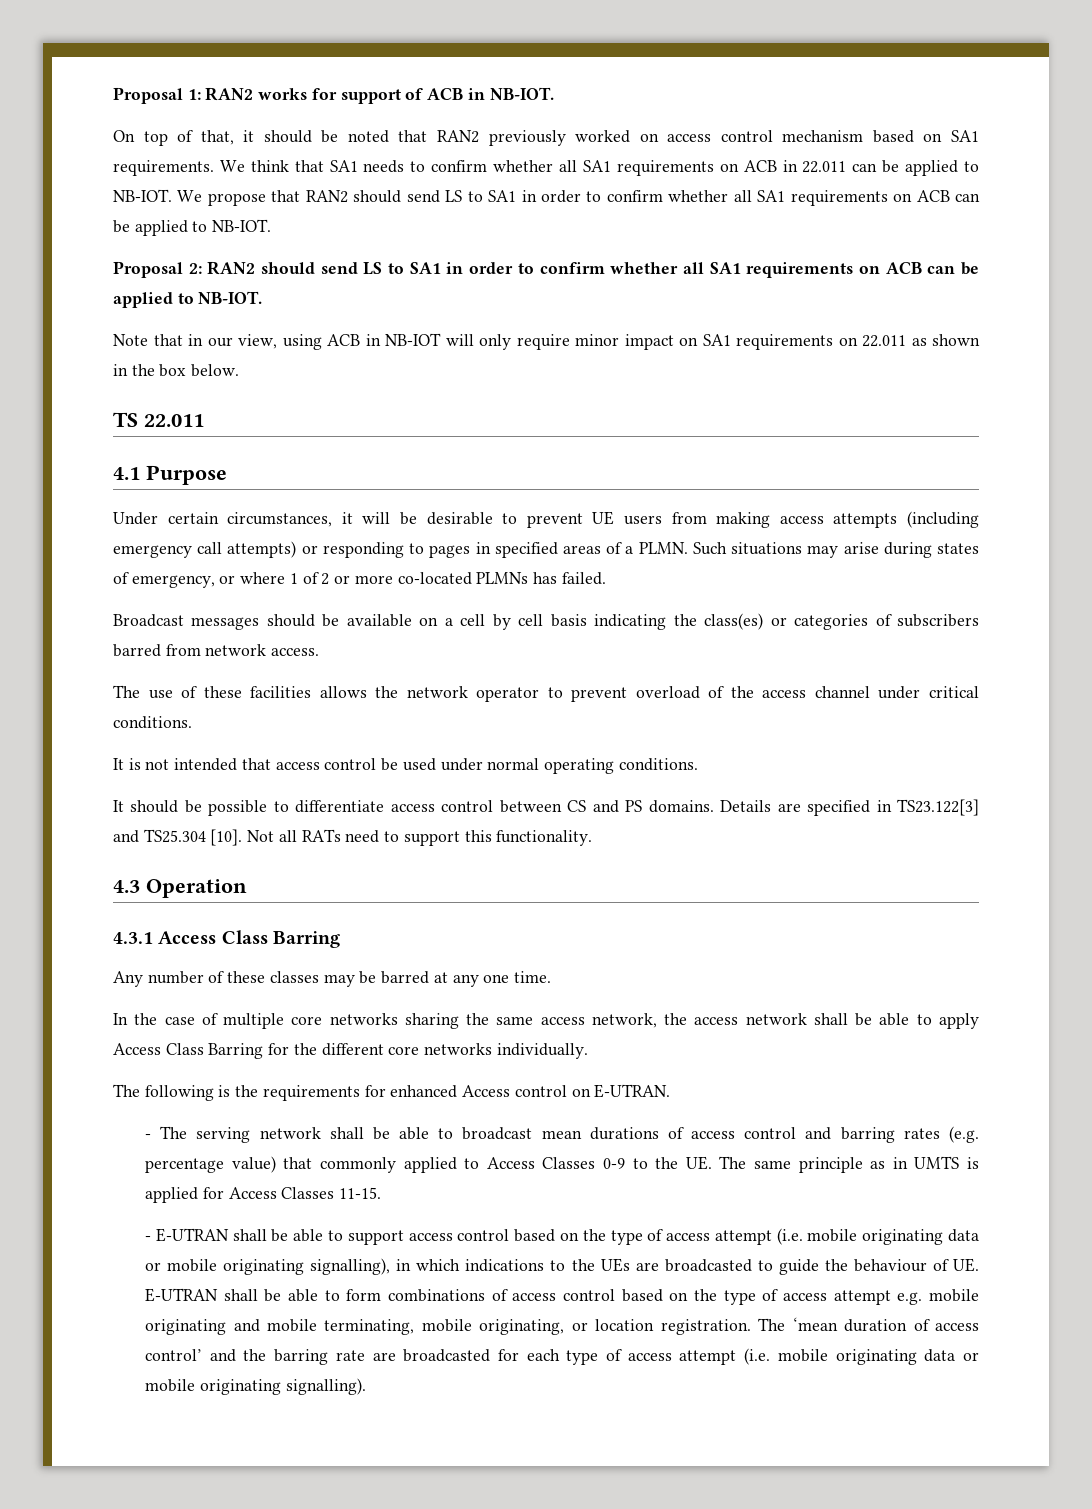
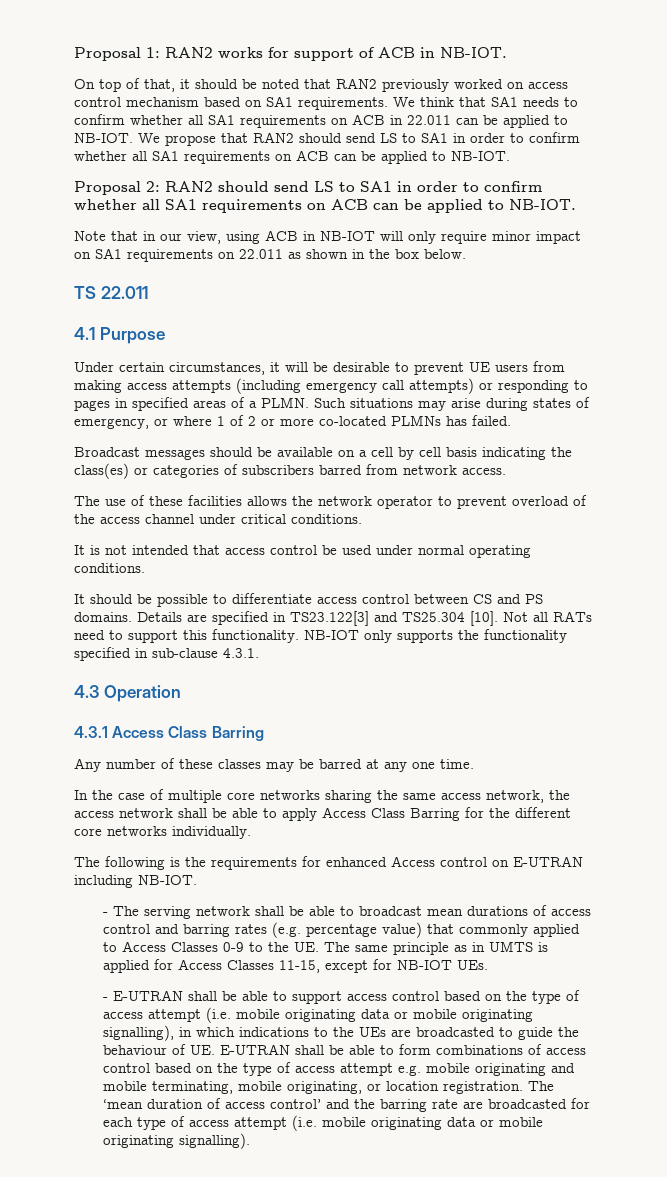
(593, 838) none -> [304,629,567,643] [74,647,259,661] NB-IOT only supports the functionality specified in sub-clause 4.3.1.
[594,1084,671,1098] E-UTRAN. -> [513,856,583,867] [74,875,197,888] E-UTRAN including NB-IOT.
[338,1187,381,1199] 11-15. -> [278,959,488,973] 11-15, except for NB-IOT UEs.

